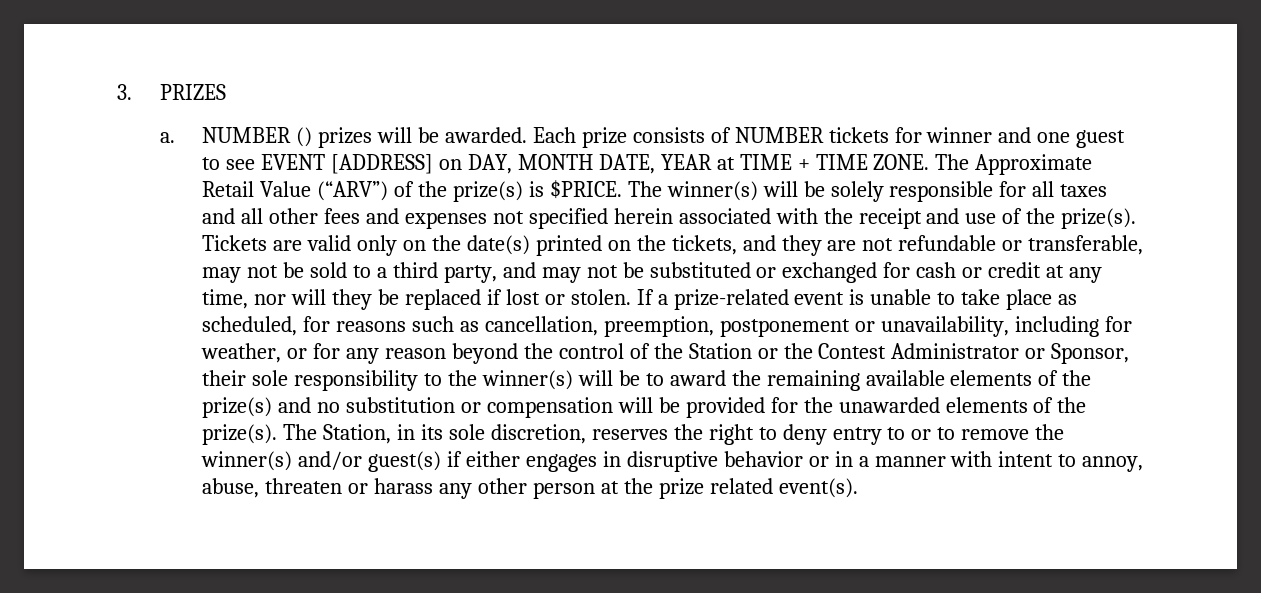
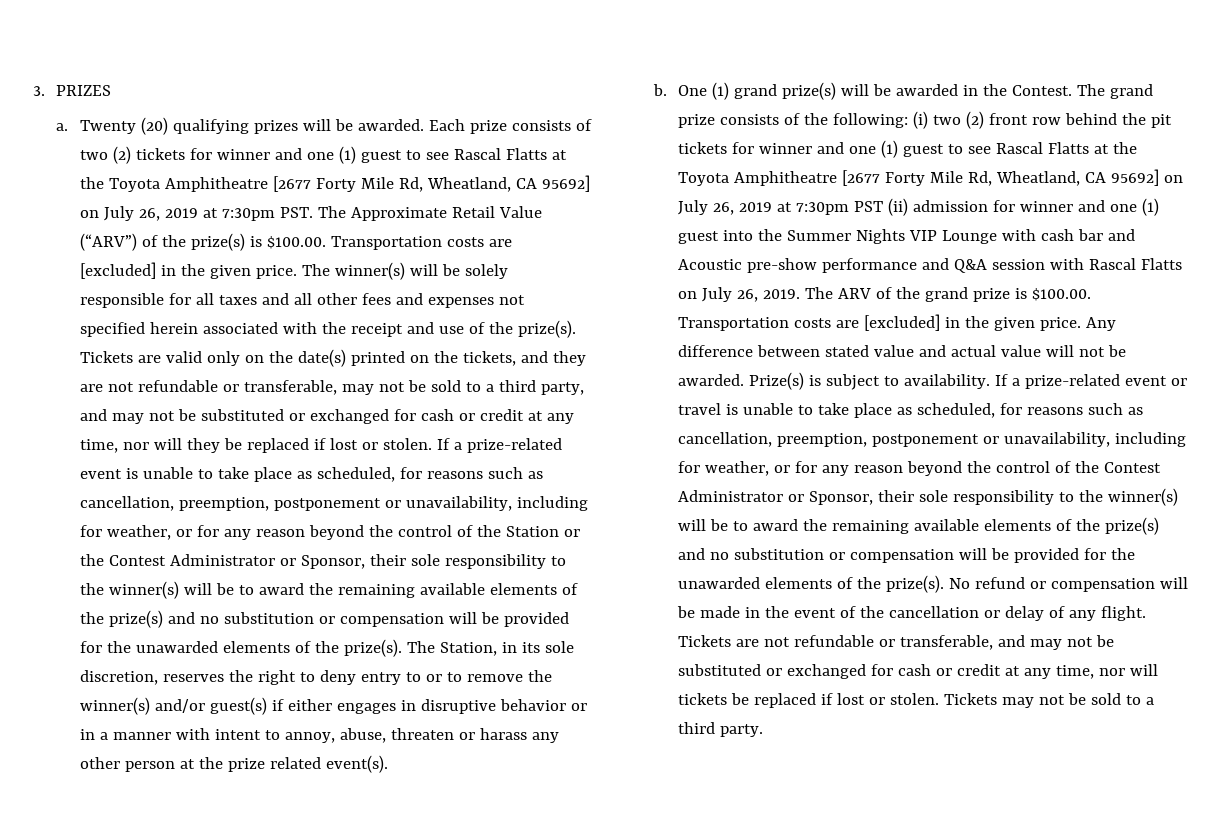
[202,127,313,147] NUMBER () -> [79,117,249,135] Twenty (20) qualifying
[734,127,1126,148] [202,154,930,174] NUMBER tickets for winner and one guest to see EVENT [ADDRESS] on DAY, MONTH DATE, YEAR at TIME + TIME ZONE. -> [79,146,567,164] [79,175,590,192] [79,206,313,221] two (2) tickets for winner and one (1) guest to see Rascal Flatts at the Toyota Amphitheatre [2677 Forty Mile Rd, Wheatland, CA 95692] on July 26, 2019 at 7:30pm PST.
[549,180,622,199] $PRICE. -> [266,236,512,250] [79,262,297,279] $100.00. Transportation costs are [excluded] in the given price.
(858, 488) none -> [653,82,1153,100] [677,111,1172,129] [677,140,1137,158] [677,169,1183,186] [677,198,1159,216] [677,229,1135,244] [677,258,1182,273] [677,287,1091,302] [677,314,1116,331] [677,345,1126,357] [677,372,1187,390] [677,403,1143,418] [677,432,1186,447] [677,461,1161,476] [677,488,1178,506] [677,517,1159,535] [677,548,1135,563] [677,575,1188,593] [676,606,1146,621] [677,635,1114,650] [677,664,1158,679] [677,693,1154,708] [677,722,763,737] // b. One (1) grand prize(s) will be awarded in the Contest. The grand prize consists of the following: (i) two (2) front row behind the pit tickets for winner and one (1) guest to see Rascal Flatts at the Toyota Amphitheatre [2677 Forty Mile Rd, Wheatland, CA 95692] on July 26, 2019 at 7:30pm PST (ii) admission for winner and one (1) guest into the Summer Nights VIP Lounge with cash bar and Acoustic pre-show performance and Q&A session with Rascal Flatts on July 26, 2019. The ARV of the grand prize is $100.00. Transportation costs are [excluded] in the given price. Any difference between stated value and actual value will not be awarded. Prize(s) is subject to availability. If a prize-related event or travel is unable to take place as scheduled, for reasons such as cancellation, preemption, postponement or unavailability, including for weather, or for any reason beyond the control of the Contest Administrator or Sponsor, their sole responsibility to the winner(s) will be to award the remaining available elements of the prize(s) and no substitution or compensation will be provided for the unawarded elements of the prize(s). No refund or compensation will be made in the event of the cancellation or delay of any flight. Tickets are not refundable or transferable, and may not be substituted or exchanged for cash or credit at any time, nor will tickets be replaced if lost or stolen. Tickets may not be sold to a third party.

